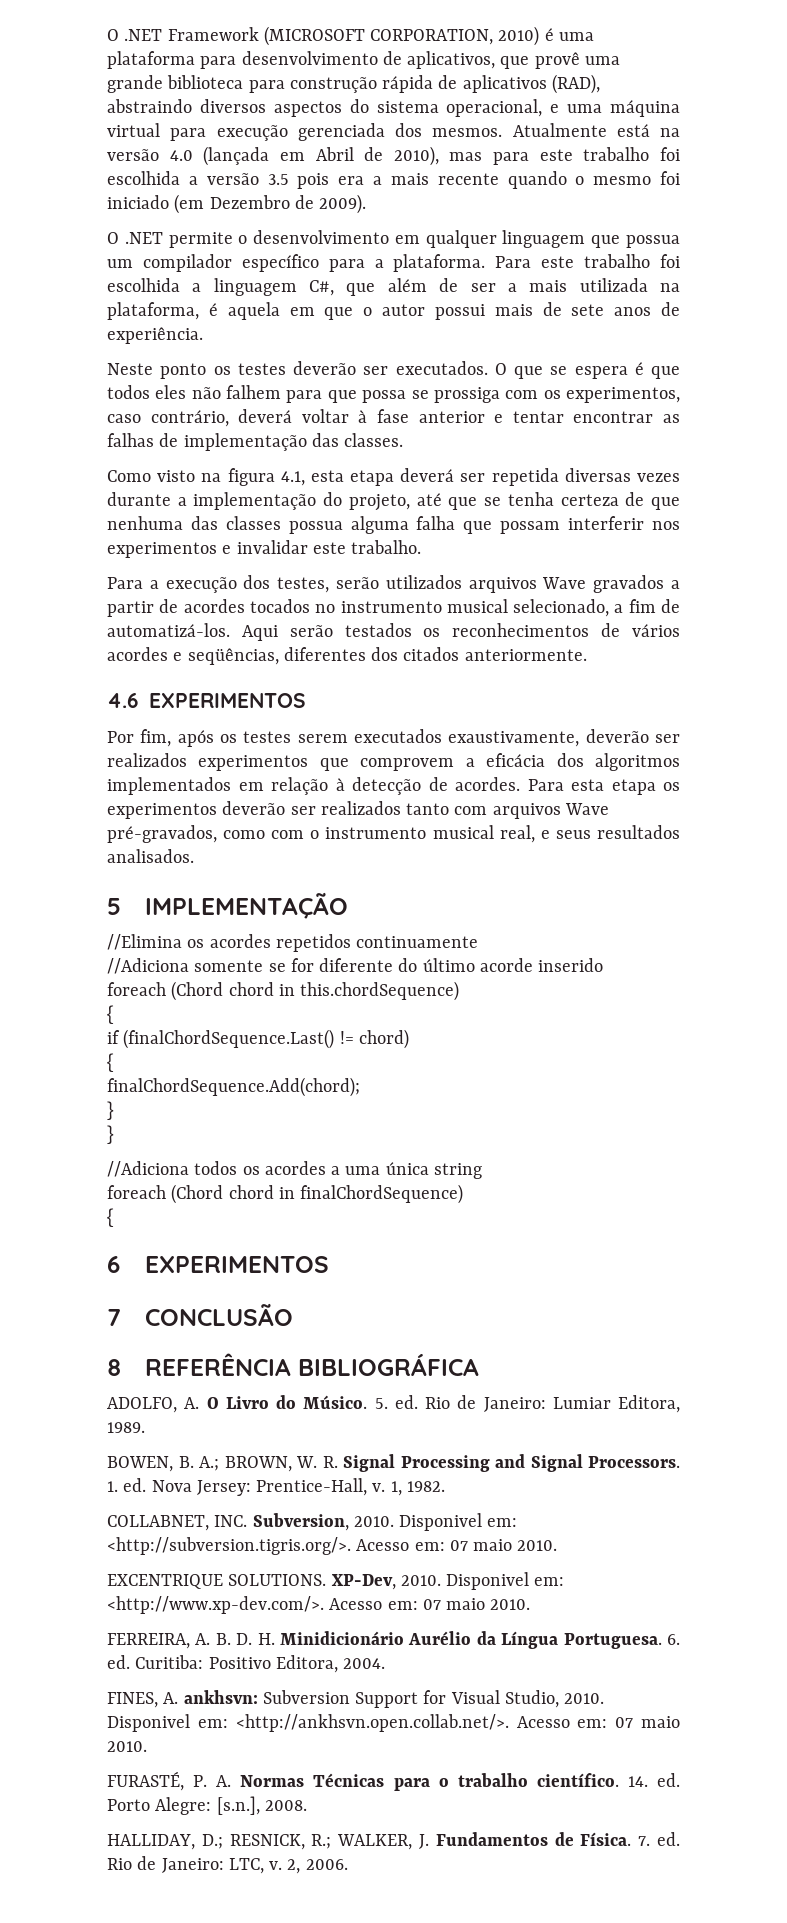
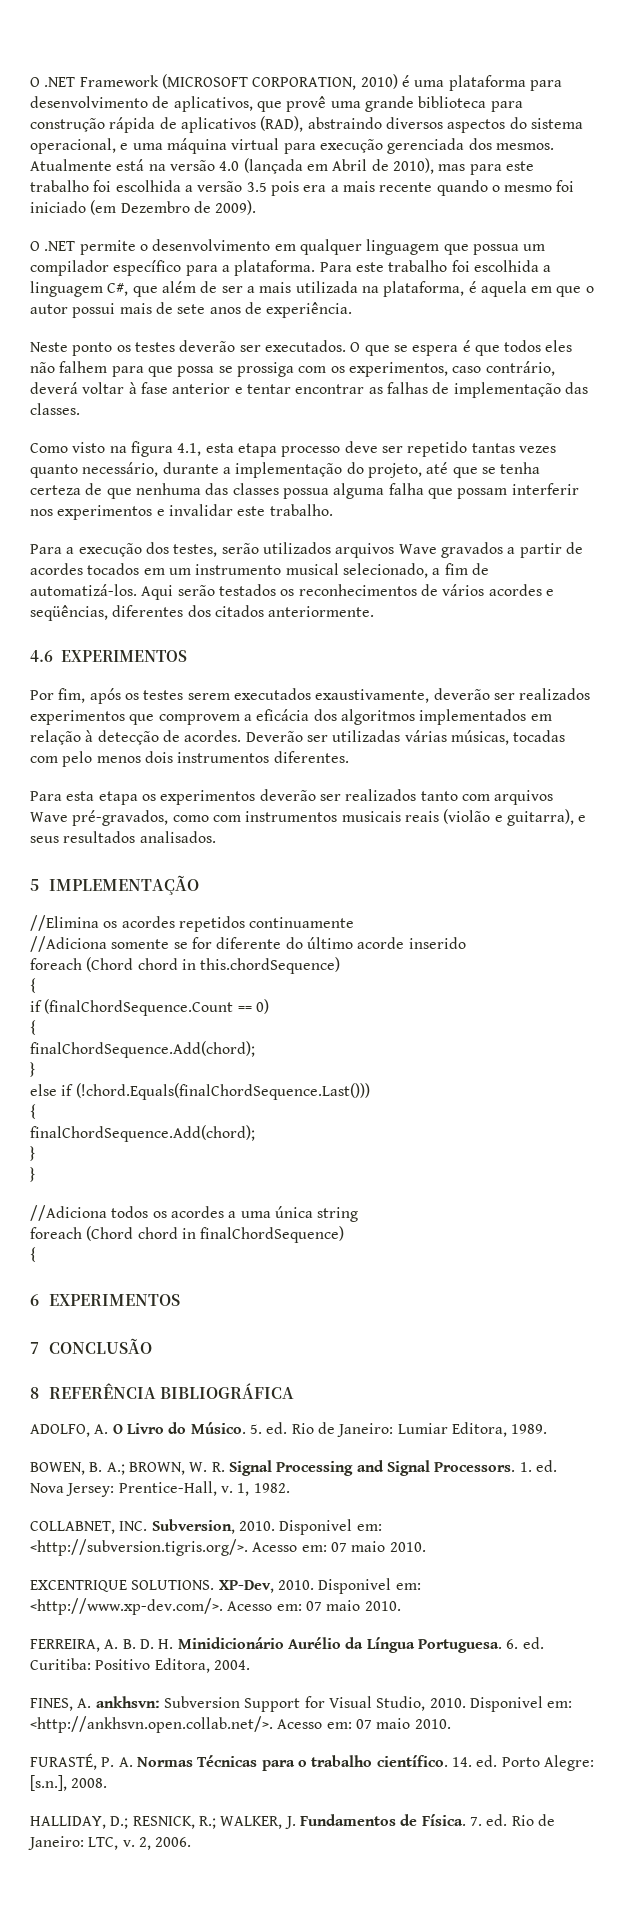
[400,468,680,486] deverá ser repetida diversas vezes -> [281,441,556,457] [30,462,159,478] processo deve ser repetido tantas vezes quanto necessário,
[315,604,336,613] no -> [143,568,191,575] em um
(520, 784) none -> [245,730,566,745] [30,751,349,767] Deverão ser utilizadas várias músicas, tocadas com pelo menos dois instrumentos diferentes. //
[310,825,535,843] o instrumento musical real, -> [245,809,574,826] instrumentos musicais reais (violão e guitarra),
[123,1029,409,1049] (finalChordSequence.Last() != chord) -> [44,999,269,1016] [30,1020,36,1035] [30,1041,255,1058] [30,1062,35,1077] [30,1083,370,1100] (finalChordSequence.Count == 0) // { // finalChordSequence.Add(chord); // } // else if (!chord.Equals(finalChordSequence.Last()))

